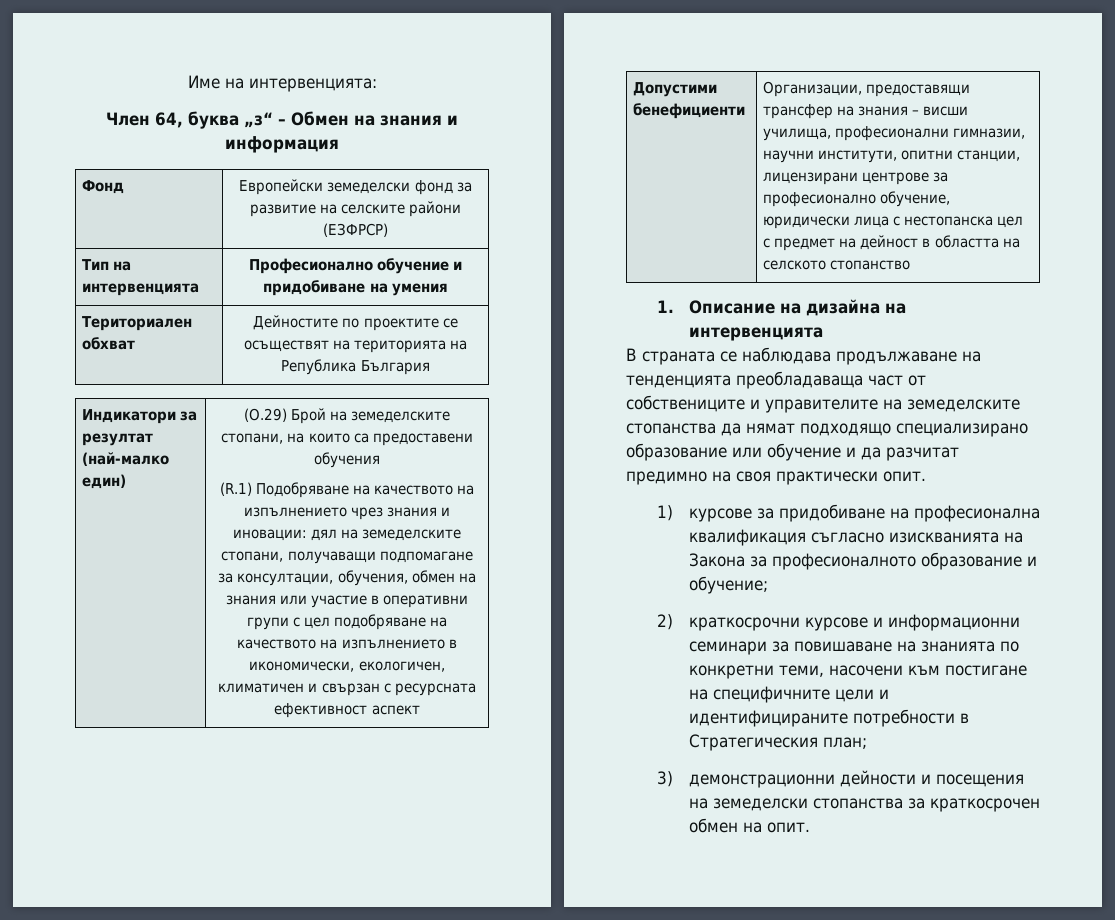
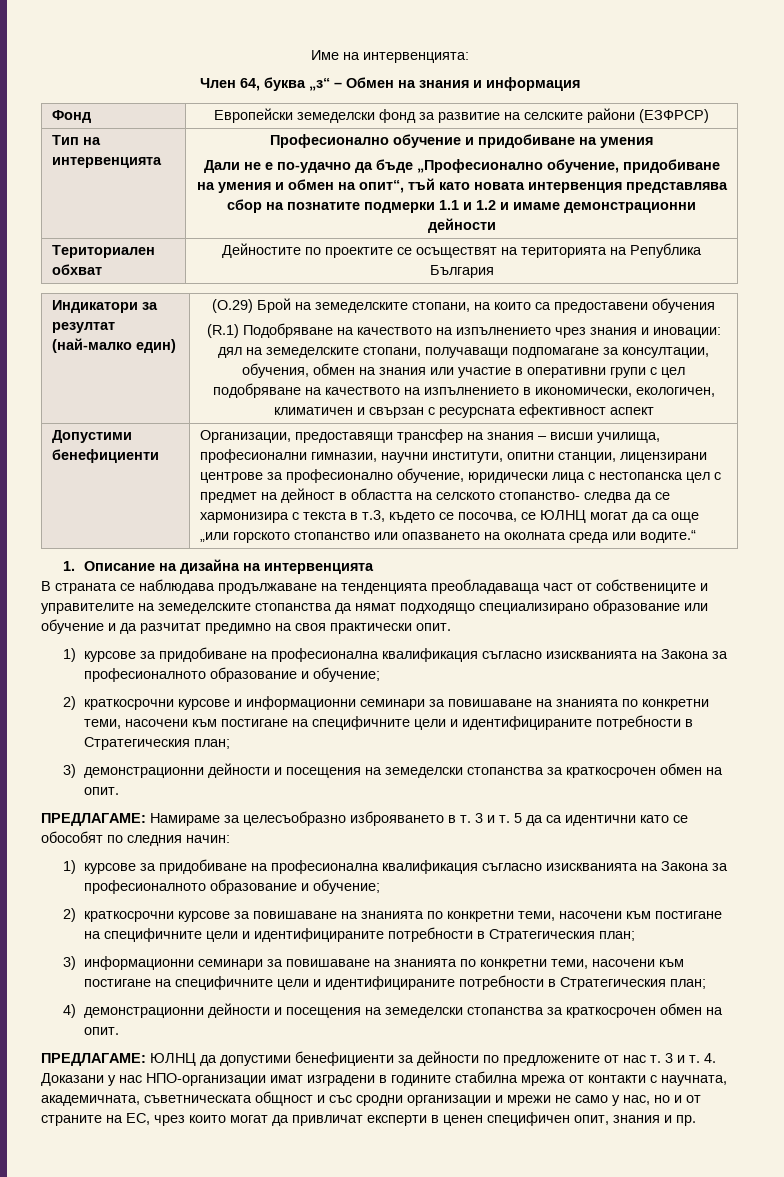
(448, 289) none -> [203,159,720,173] [196,178,728,193] [227,199,696,213] [427,218,496,233] // Дали не е по-удачно да бъде „Професионално обучение, придобиване на умения и обмен на опит“, тъй като новата интервенция представлява сбор на познатите подмерки 1.1 и 1.2 и имаме демонстрационни дейности
[830,260,911,270] стопанство -> [498,492,670,503] [199,510,699,523] [199,530,696,543] стопанство- следва да се хармонизира с текста в т.3, където се посочва, се ЮЛНЦ могат да са още „или горското стопанство или опазването на околната среда или водите.“
(810, 827) none -> [41,811,688,826] [41,831,230,846] [62,859,729,874] [84,879,381,894] [62,908,723,922] [84,927,636,942] [62,956,685,970] [84,975,707,990] [62,1003,724,1018] [84,1027,120,1035] [41,1051,716,1066] [41,1071,727,1086] [41,1091,701,1106] [41,1112,696,1126] // ПРЕДЛАГАМЕ: Намираме за целесъобразно изброяването в т. 3 и т. 5 да са идентични като се обособят по следния начин: // 1) курсове за придобиване на професионална квалификация съгласно изискванията на Закона за професионалното образование и обучение; // 2) краткосрочни курсове за повишаване на знанията по конкретни теми, насочени към постигане на специфичните цели и идентифицираните потребности в Стратегическия план; // 3) информационни семинари за повишаване на знанията по конкретни теми, насочени към постигане на специфичните цели и идентифицираните потребности в Стратегическия план; // 4) демонстрационни дейности и посещения на земеделски стопанства за краткосрочен обмен на опит. // ПРЕДЛАГАМЕ: ЮЛНЦ да допустими бенефициенти за дейности по предложените от нас т. 3 и т. 4. Доказани у нас НПО-организации имат изградени в годините стабилна мрежа от контакти с научната, академичната, съветническата общност и със сродни организации и мрежи не само у нас, но и от страните на ЕС, чрез които могат да привличат експерти в ценен специфичен опит, знания и пр.

